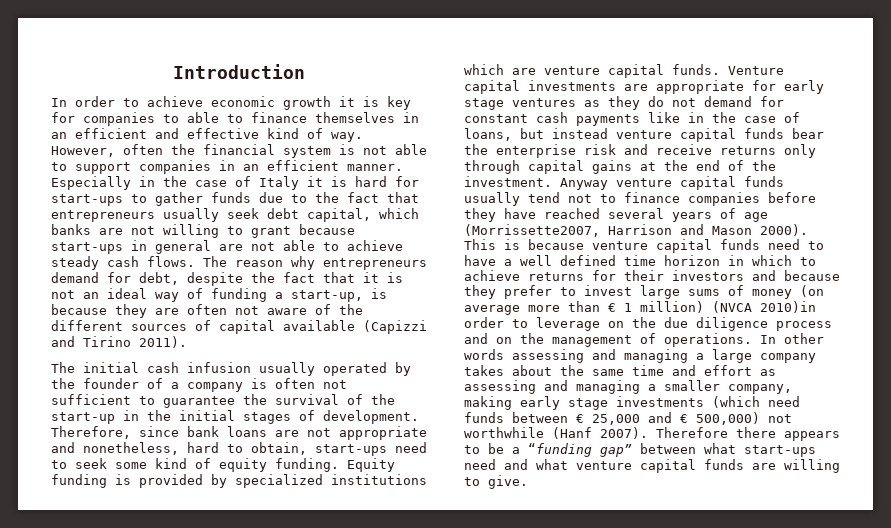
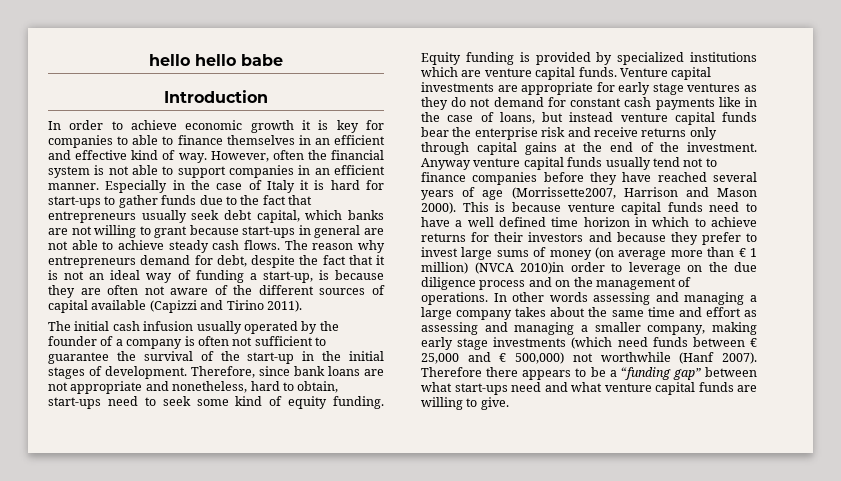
(173, 71) none -> [149,54,283,66] hello hello babe //

